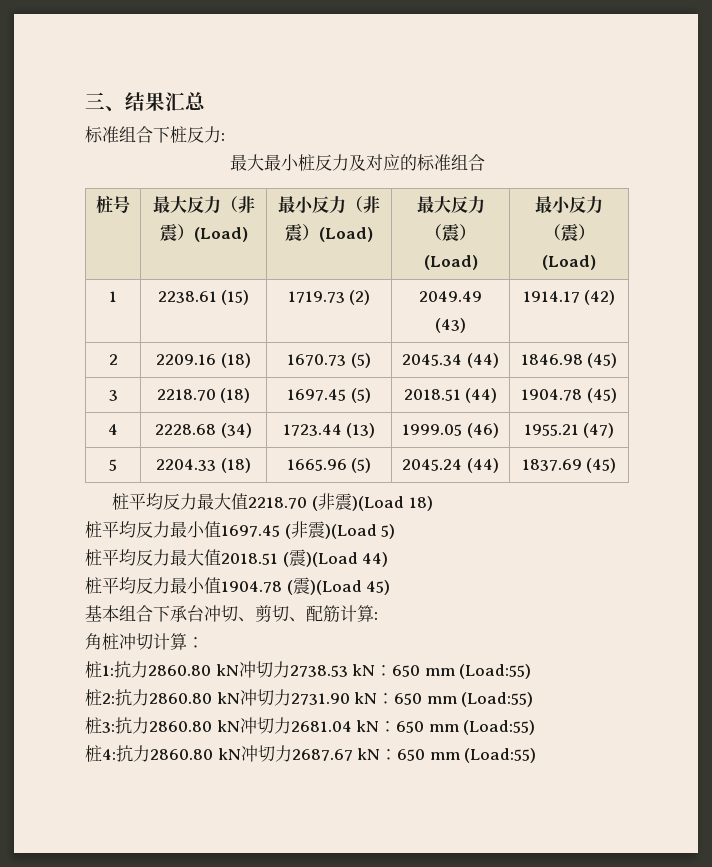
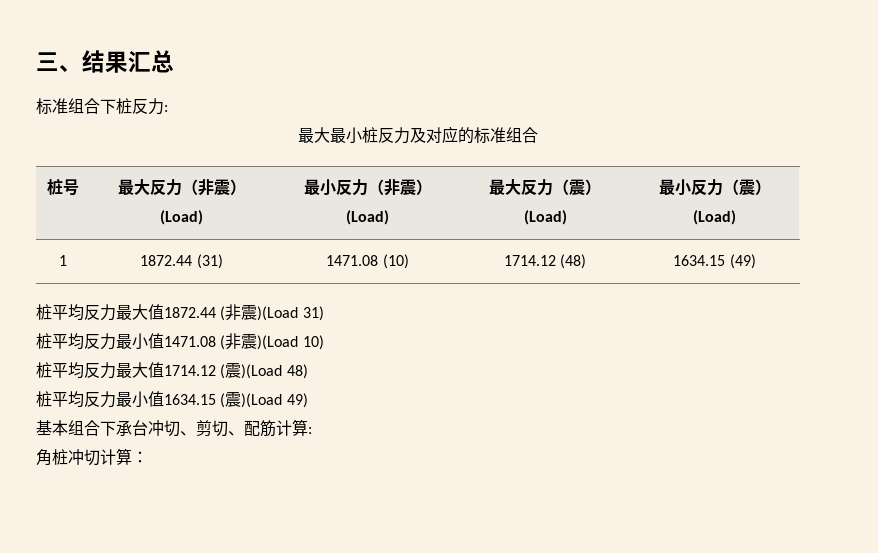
[157,290,250,305] [287,290,371,305] [419,291,482,302] [435,318,466,333] [522,290,616,305] [108,354,118,365] [156,353,251,368] [287,353,371,368] [402,353,499,368] [520,353,618,368] [108,390,118,401] [156,388,251,403] [287,388,371,403] [403,388,498,403] [521,388,617,403] [108,424,118,435] [155,423,252,438] [282,423,376,438] [402,423,499,438] [523,423,615,438] [109,459,117,471] [156,458,251,473] [286,458,372,473] [402,458,499,473] [521,458,617,473] [112,493,433,511] [85,521,396,539] [85,549,389,567] [85,577,391,595] 2238.61 (15) | 1719.73 (2) | 2049.49 (43) | 1914.17 (42) // 2 | 2209.16 (18) | 1670.73 (5) | 2045.34 (44) | 1846.98 (45) // 3 | 2218.70 (18) | 1697.45 (5) | 2018.51 (44) | 1904.78 (45) // 4 | 2228.68 (34) | 1723.44 (13) | 1999.05 (46) | 1955.21 (47) // 5 | 2204.33 (18) | 1665.96 (5) | 2045.24 (44) | 1837.69 (45) // 桩平均反力最大值2218.70 (非震)(Load 18) // 桩平均反力最小值1697.45 (非震)(Load 5) // 桩平均反力最大值2018.51 (震)(Load 44) // 桩平均反力最小值1904.78 (震)(Load 45) -> [140,254,223,269] [326,254,409,269] [503,254,587,269] [673,254,756,269] [36,304,324,321] [36,333,324,350] [36,362,308,379] [36,391,308,408] 1872.44 (31) | 1471.08 (10) | 1714.12 (48) | 1634.15 (49) // 桩平均反力最大值1872.44 (非震)(Load 31) // 桩平均反力最小值1471.08 (非震)(Load 10) // 桩平均反力最大值1714.12 (震)(Load 48) // 桩平均反力最小值1634.15 (震)(Load 49)
[85,661,532,679] [85,689,534,707] [85,717,536,735] [85,745,537,763] // 桩1:抗力2860.80 kN冲切力2738.53 kN：650 mm (Load:55) // 桩2:抗力2860.80 kN冲切力2731.90 kN：650 mm (Load:55) // 桩3:抗力2860.80 kN冲切力2681.04 kN：650 mm (Load:55) // 桩4:抗力2860.80 kN冲切力2687.67 kN：650 mm (Load:55) -> (148, 457) none

